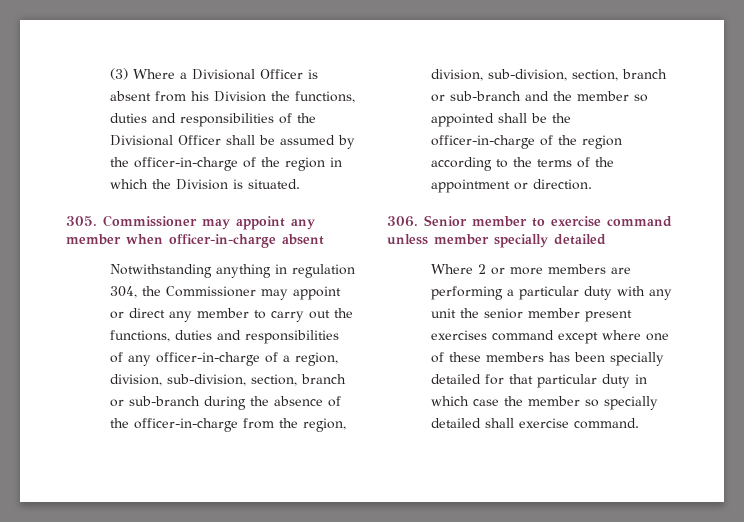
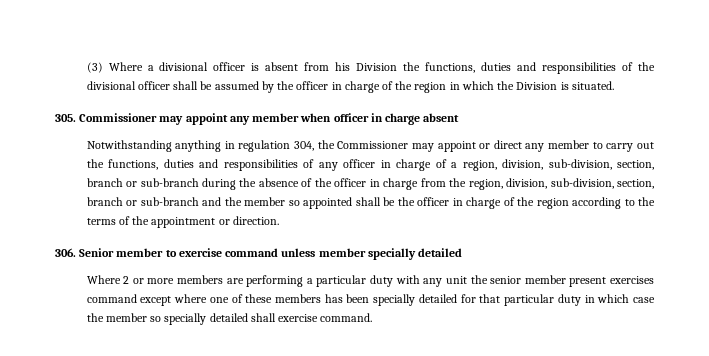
[192,69,304,80] Divisional Officer -> [159,62,246,71] divisional officer
[110,135,222,146] Divisional Officer -> [86,81,170,90] divisional officer
[134,157,239,171] officer-in-charge -> [296,81,380,93] officer in charge
[169,234,276,248] officer-in-charge -> [333,113,421,125] officer in charge
[156,352,261,366] officer-in-charge -> [343,159,432,171] officer in charge
[134,418,239,432] officer-in-charge -> [334,178,419,190] officer in charge
[431,135,536,149] officer-in-charge -> [417,197,502,209] officer in charge

